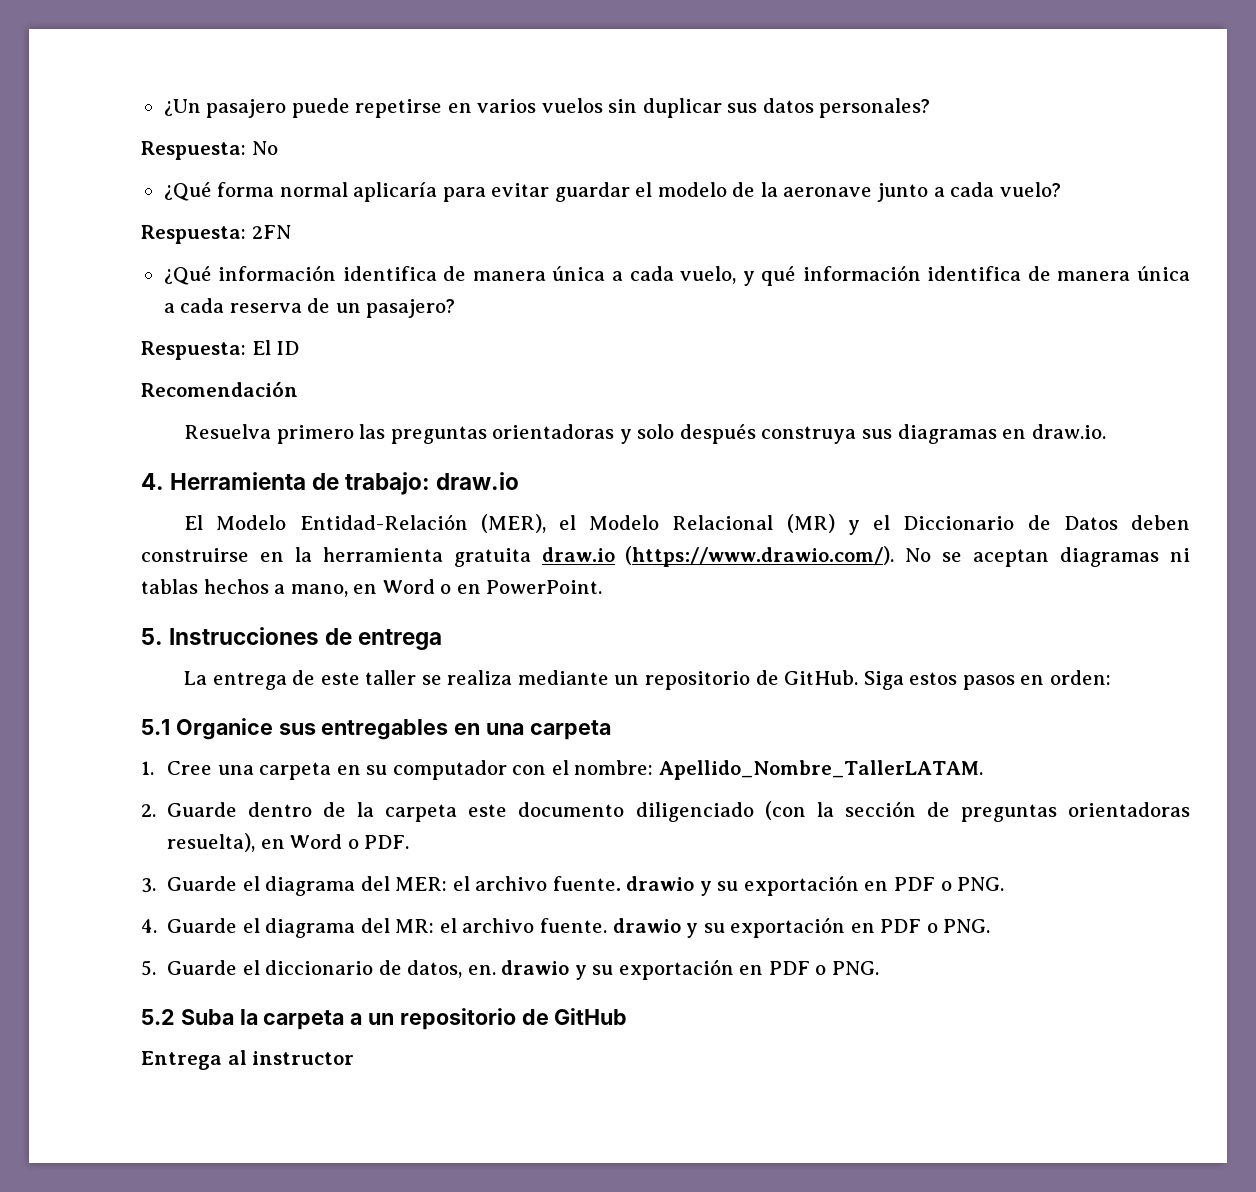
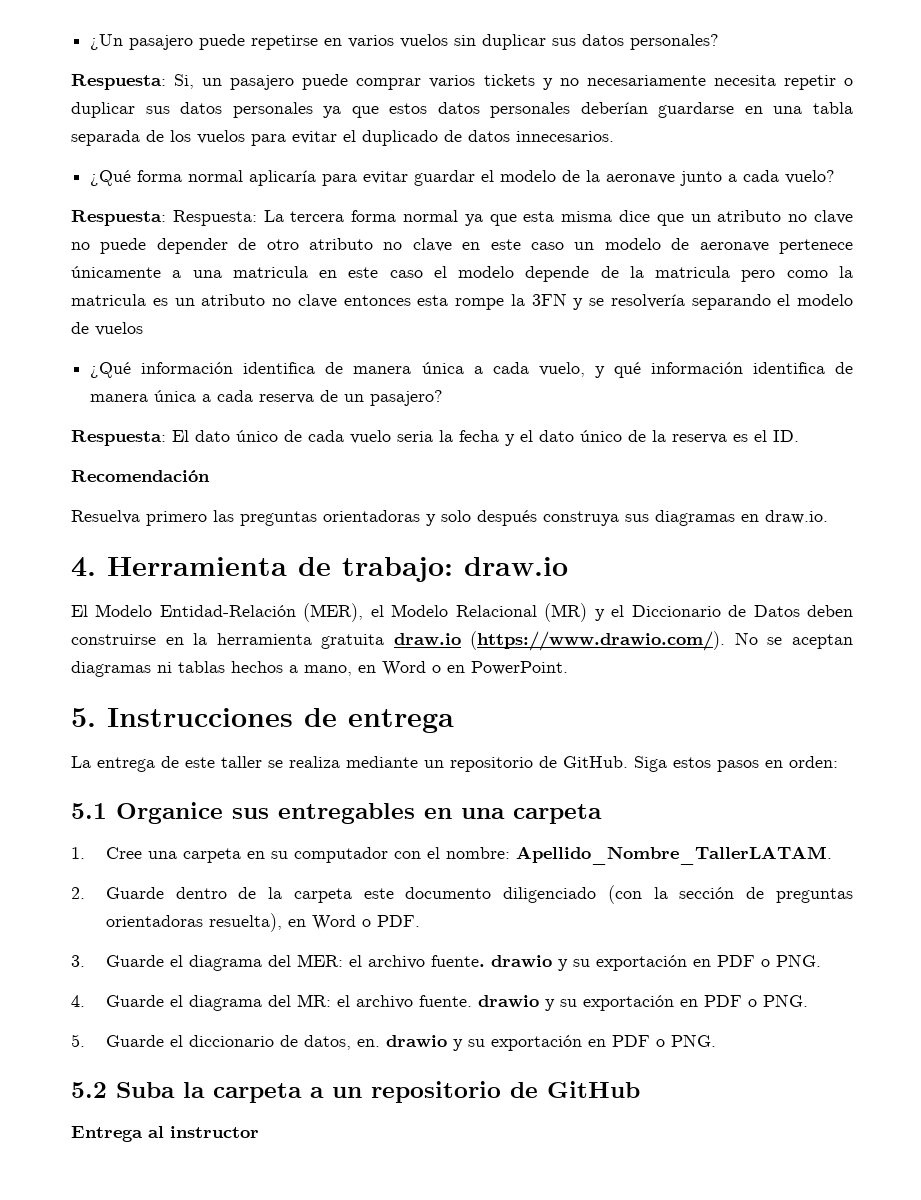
[251,141,278,155] No -> [174,74,854,90] [71,102,854,118] [71,130,614,146] Si, un pasajero puede comprar varios tickets y no necesariamente necesita repetir o duplicar sus datos personales ya que estos datos personales deberían guardarse en una tabla separada de los vuelos para evitar el duplicado de datos innecesarios.
[251,225,291,239] 2FN -> [172,210,853,226] [71,238,853,254] [71,266,853,282] [71,293,853,310] [71,322,143,336] Respuesta: La tercera forma normal ya que esta misma dice que un atributo no clave no puede depender de otro atributo no clave en este caso un modelo de aeronave pertenece únicamente a una matricula en este caso el modelo depende de la matricula pero como la matricula es un atributo no clave entonces esta rompe la 3FN y se resolvería separando el modelo de vuelos
[276,341,300,355] ID -> [195,430,799,446] dato único de cada vuelo seria la fecha y el dato único de la reserva es el ID.

